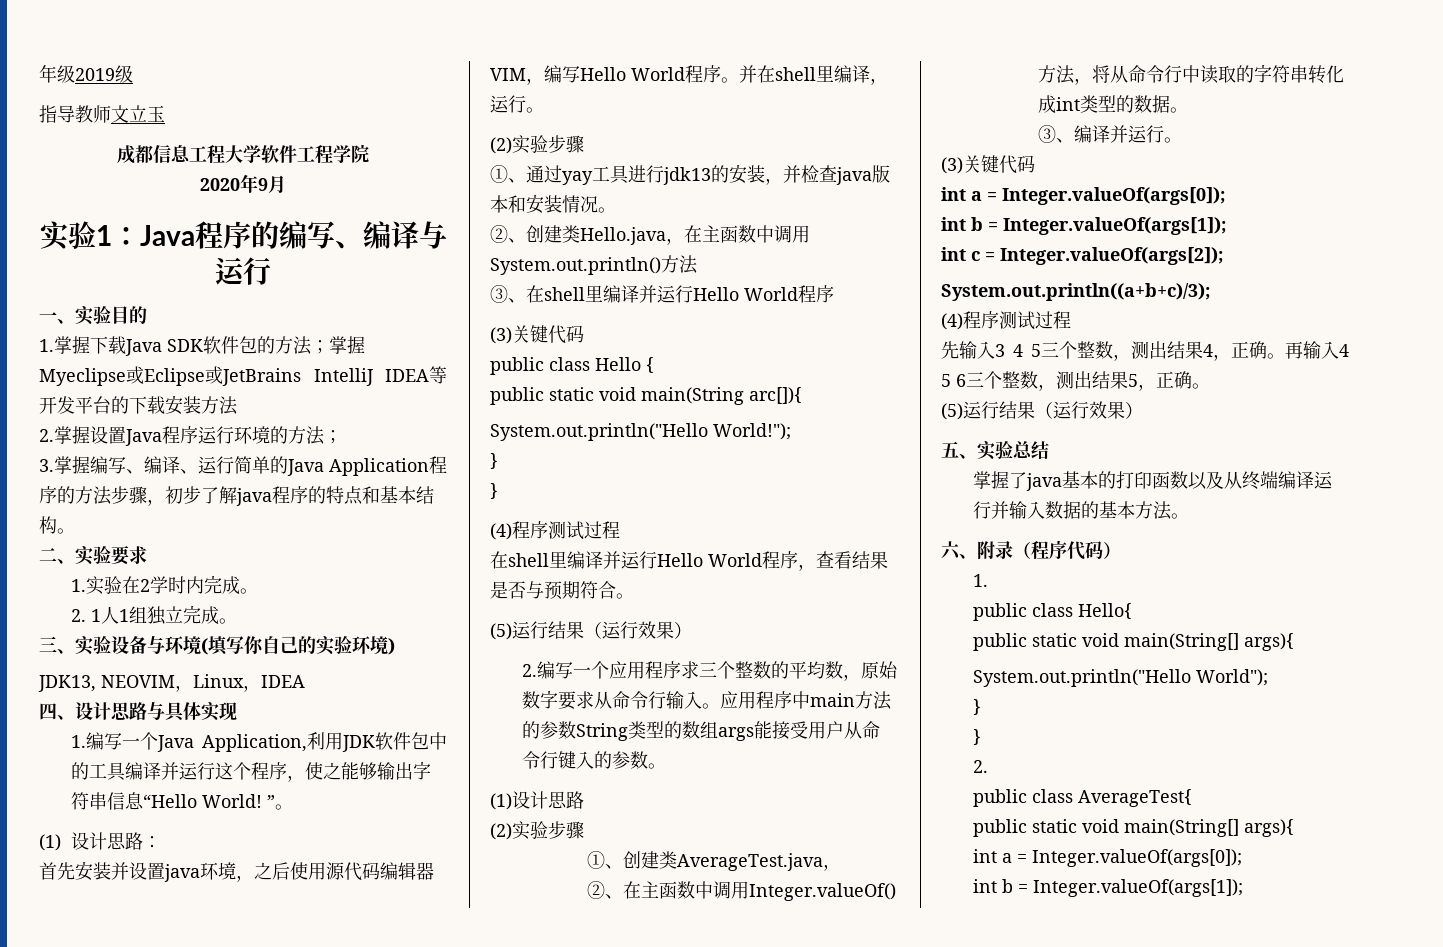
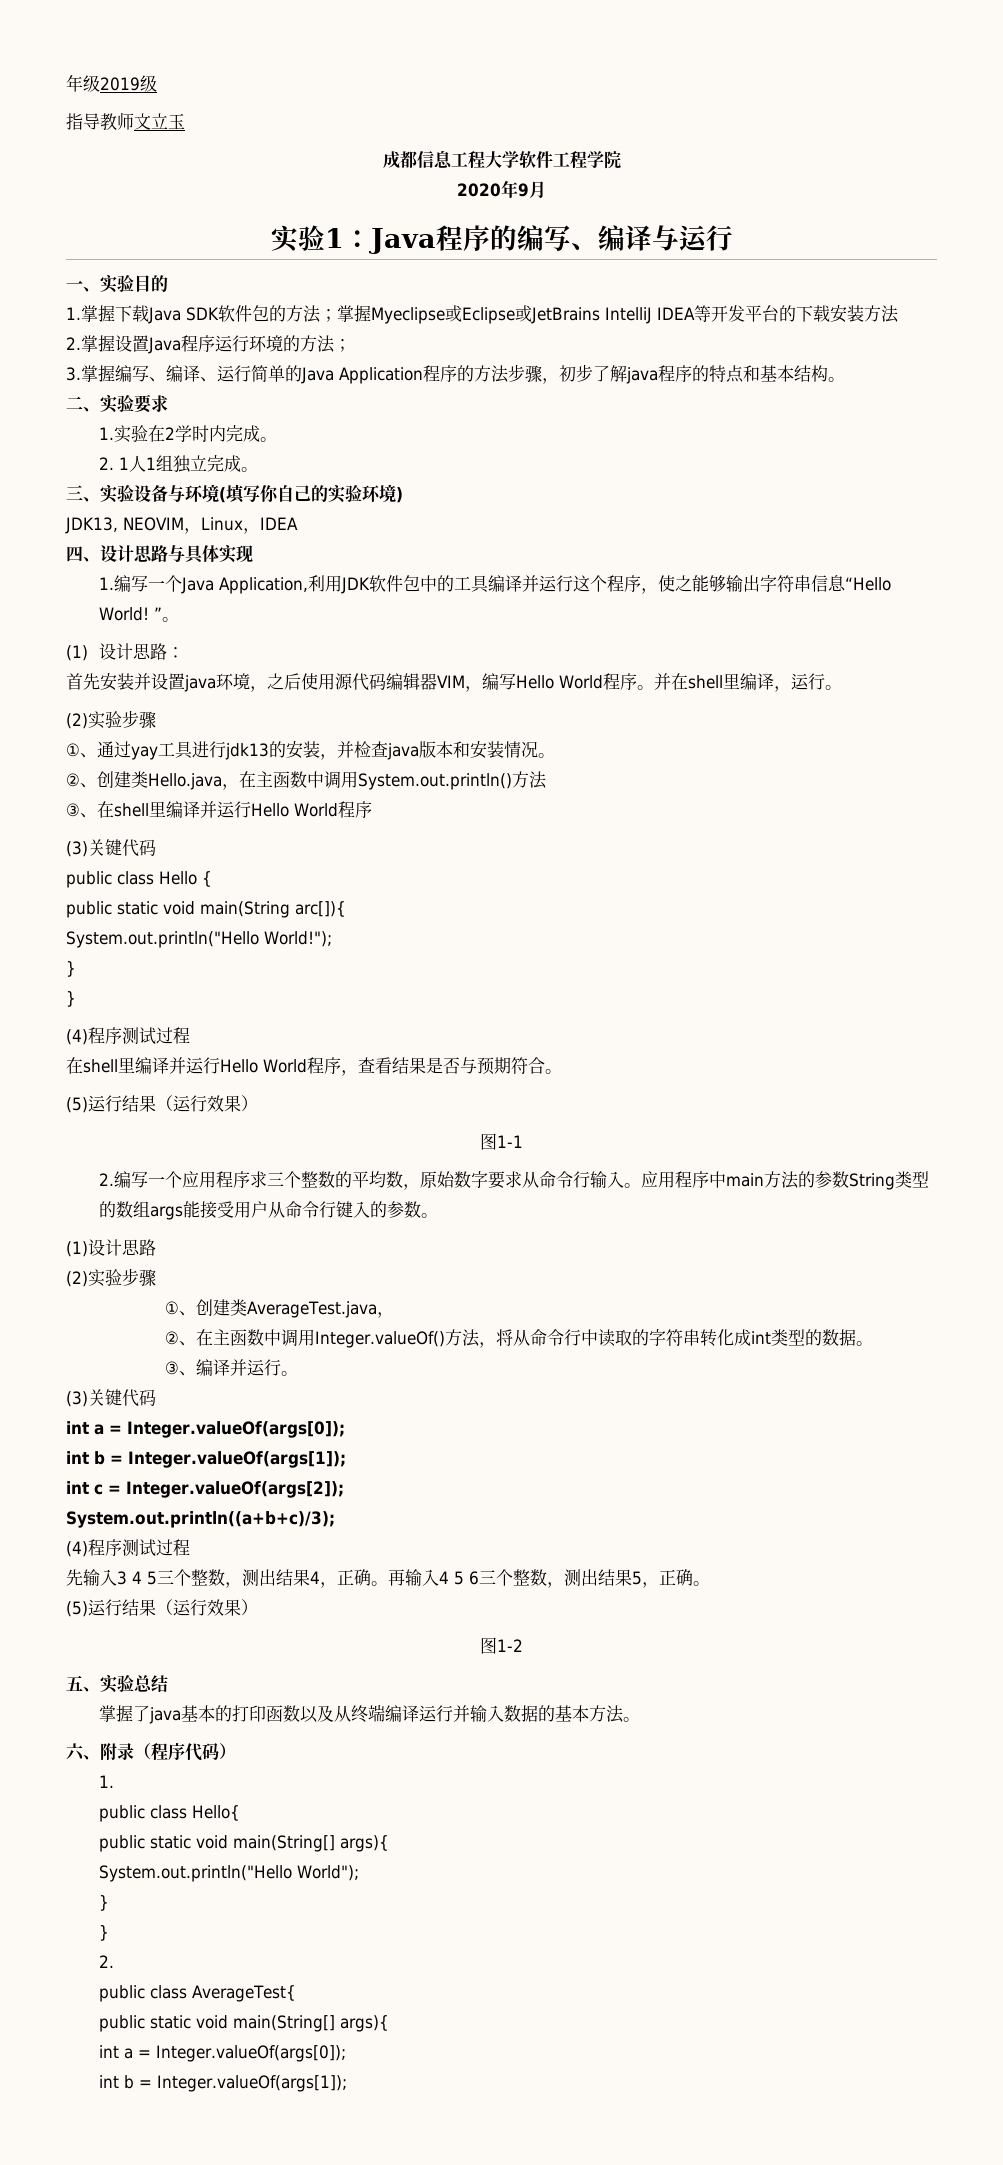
(692, 630) none -> [480,1133,523,1150] // 图1-1
(1143, 410) none -> [480,1637,523,1654] // 图1-2

